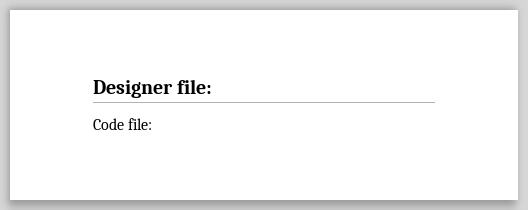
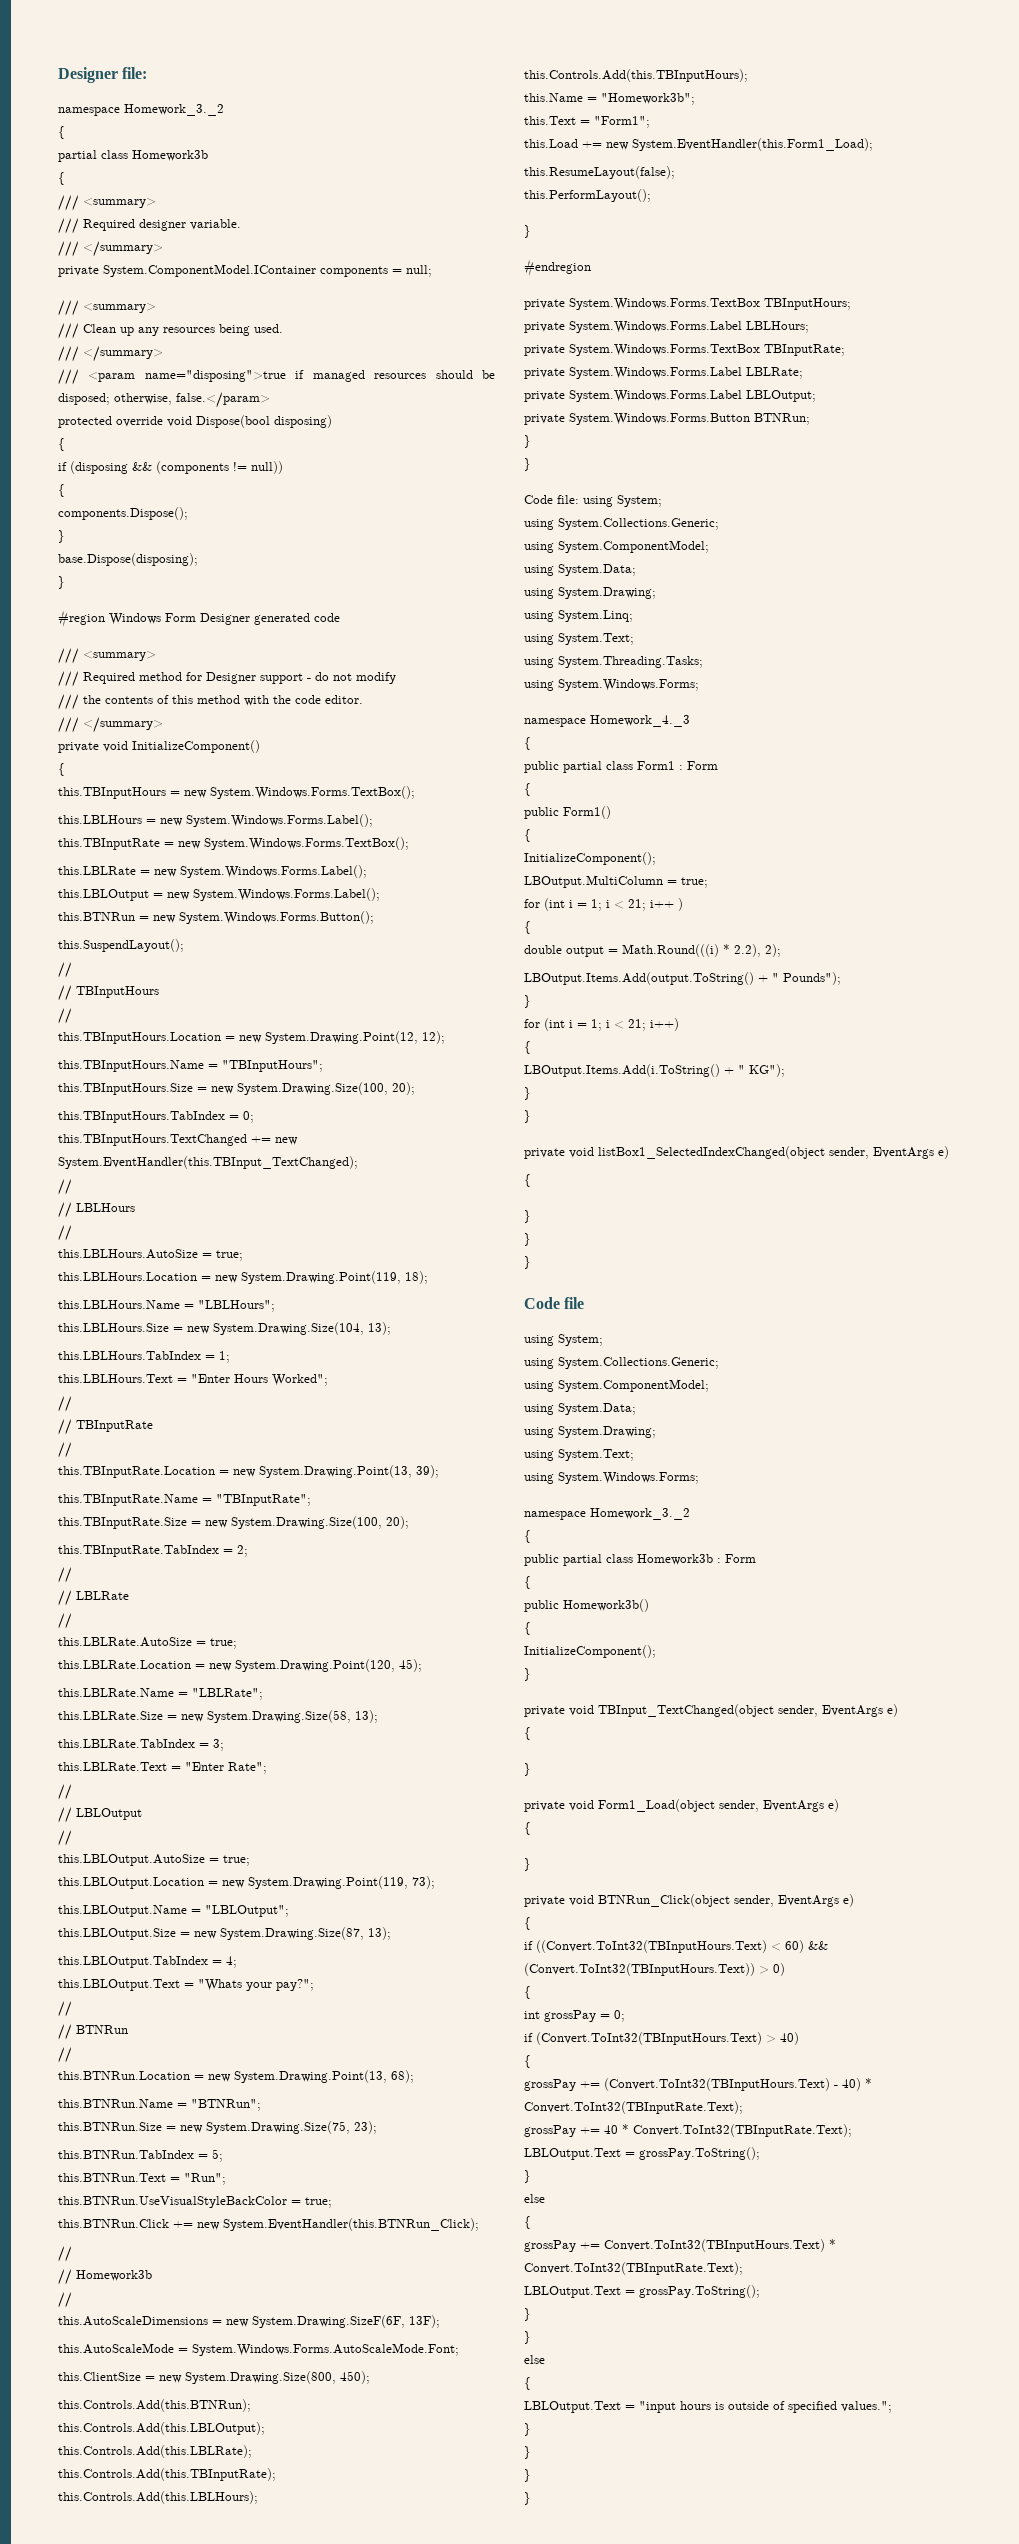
[93,118,153,130] Code file: -> [58,104,224,116] [58,126,65,139] [58,150,208,162] [58,172,65,185] [58,195,156,211] [58,218,241,234] [58,241,163,257] [58,264,432,277] [58,300,156,316] [58,323,283,339] [58,346,163,362] [58,369,495,385] [58,392,270,408] [58,415,332,428] [58,438,65,451] [58,461,283,474] [58,484,65,497] [58,507,188,520] [58,530,65,543] [58,553,198,566] [58,576,65,589] [58,610,340,627] [58,648,156,664] [58,671,396,687] [58,694,363,710] [58,717,163,733] [58,740,260,753] [58,763,65,776] [58,786,415,799] [58,814,373,827] [58,837,409,850] [58,865,367,878] [58,888,380,901] [58,911,374,924] [58,939,184,952] [58,962,72,978] [58,985,159,1001] [58,1008,72,1024] [58,1031,445,1044] [58,1060,323,1072] [58,1082,415,1095] [58,1111,254,1123] [58,1134,298,1146] [58,1156,358,1169] [58,1179,72,1195] [58,1202,135,1218] [58,1225,72,1241] [58,1249,243,1261] [58,1271,428,1284] [58,1300,275,1312] [58,1322,391,1335] [58,1351,230,1363] [58,1374,328,1386] [58,1396,72,1412] [58,1419,153,1435] [58,1442,72,1458] [58,1465,439,1478] [58,1494,311,1506] [58,1516,409,1529] [58,1545,248,1557] [58,1567,72,1583] [58,1590,129,1606] [58,1613,72,1629] [58,1637,237,1649] [58,1659,422,1672] [58,1688,263,1700] [58,1710,378,1723] [58,1739,224,1751] [58,1762,267,1774] [58,1784,72,1800] [58,1807,142,1823] [58,1830,72,1846] [58,1854,250,1866] [58,1876,435,1889] [58,1905,289,1917] [58,1927,391,1940] [58,1956,237,1968] [58,1979,314,1991] [58,2001,72,2017] [58,2024,128,2040] [58,2047,72,2063] [58,2070,414,2083] [58,2099,261,2111] [58,2121,377,2134] [58,2149,223,2162] [58,2173,226,2185] [58,2196,332,2208] [58,2218,479,2231] [58,2246,72,2262] [58,2269,152,2285] [58,2292,72,2308] [58,2315,440,2328] [58,2343,459,2356] [58,2371,370,2384] [58,2399,251,2412] [58,2422,265,2435] [58,2445,252,2458] [58,2468,276,2481] [58,2491,258,2504] [524,69,748,82] [524,93,695,105] [524,116,650,128] [524,138,873,151] [524,166,675,179] [524,189,651,202] [524,225,531,238] [524,259,591,276] [524,298,851,310] [524,321,809,333] [524,344,845,356] [524,367,803,379] [524,390,816,402] [524,413,810,425] [524,435,531,448] [524,458,531,471] [524,495,662,507] [524,518,719,530] [524,540,709,553] [524,564,636,576] [524,587,656,599] [524,610,633,622] [524,633,634,645] [524,656,703,668] [524,679,699,691] [524,715,690,727] [524,737,531,750] [524,761,718,773] [524,783,531,796] [524,806,611,819] [524,829,531,842] [524,852,656,865] [524,875,708,888] [524,898,683,911] [524,921,531,934] [524,944,781,957] [524,972,841,985] [524,995,531,1008] [524,1018,679,1031] [524,1041,531,1054] [524,1064,785,1077] [524,1087,531,1100] [524,1110,531,1123] [524,1146,949,1159] [524,1174,531,1187] [524,1210,531,1223] [524,1233,531,1246] [524,1256,531,1269] [524,1297,585,1309] [524,1334,603,1346] [524,1357,719,1369] [524,1379,709,1392] [524,1403,636,1415] [524,1426,656,1438] [524,1449,634,1461] [524,1472,699,1484] [524,1508,690,1520] [524,1530,531,1543] [524,1554,756,1566] [524,1576,531,1589] [524,1599,649,1612] [524,1622,531,1635] [524,1645,656,1658] [524,1668,531,1681] [524,1704,898,1717] [524,1727,531,1740] [524,1763,531,1776] [524,1799,839,1812] [524,1822,531,1835] [524,1858,531,1871] [524,1894,854,1907] [524,1917,531,1930] [524,1940,828,1953] [524,1963,785,1976] [524,1986,531,1999] [524,2010,625,2022] [524,2032,799,2045] [524,2055,531,2068] [524,2078,872,2091] [524,2101,743,2114] [524,2124,852,2137] [524,2147,760,2160] [524,2170,531,2183] [524,2194,545,2203] [524,2216,531,2229] [524,2239,836,2252] [524,2262,743,2275] [524,2285,760,2298] [524,2308,531,2321] [524,2331,531,2344] [524,2355,545,2364] [524,2377,531,2390] [524,2401,892,2413] [524,2423,531,2436] [524,2446,531,2459] [524,2469,531,2482] [524,2492,531,2505] namespace Homework_3._2 // { // partial class Homework3b // { // /// <summary> // /// Required designer variable. // /// </summary> // private System.ComponentModel.IContainer components = null; // /// <summary> // /// Clean up any resources being used. // /// </summary> // /// <param name="disposing">true if managed resources should be disposed; otherwise, false.</param> // protected override void Dispose(bool disposing) // { // if (disposing && (components != null)) // { // components.Dispose(); // } // base.Dispose(disposing); // } // #region Windows Form Designer generated code // /// <summary> // /// Required method for Designer support - do not modify // /// the contents of this method with the code editor. // /// </summary> // private void InitializeComponent() // { // this.TBInputHours = new System.Windows.Forms.TextBox(); // this.LBLHours = new System.Windows.Forms.Label(); // this.TBInputRate = new System.Windows.Forms.TextBox(); // this.LBLRate = new System.Windows.Forms.Label(); // this.LBLOutput = new System.Windows.Forms.Label(); // this.BTNRun = new System.Windows.Forms.Button(); // this.SuspendLayout(); // // // // TBInputHours // // // this.TBInputHours.Location = new System.Drawing.Point(12, 12); // this.TBInputHours.Name = "TBInputHours"; // this.TBInputHours.Size = new System.Drawing.Size(100, 20); // this.TBInputHours.TabIndex = 0; // this.TBInputHours.TextChanged += new System.EventHandler(this.TBInput_TextChanged); // // // // LBLHours // // // this.LBLHours.AutoSize = true; // this.LBLHours.Location = new System.Drawing.Point(119, 18); // this.LBLHours.Name = "LBLHours"; // this.LBLHours.Size = new System.Drawing.Size(104, 13); // this.LBLHours.TabIndex = 1; // this.LBLHours.Text = "Enter Hours Worked"; // // // // TBInputRate // // // this.TBInputRate.Location = new System.Drawing.Point(13, 39); // this.TBInputRate.Name = "TBInputRate"; // this.TBInputRate.Size = new System.Drawing.Size(100, 20); // this.TBInputRate.TabIndex = 2; // // // // LBLRate // // // this.LBLRate.AutoSize = true; // this.LBLRate.Location = new System.Drawing.Point(120, 45); // this.LBLRate.Name = "LBLRate"; // this.LBLRate.Size = new System.Drawing.Size(58, 13); // this.LBLRate.TabIndex = 3; // this.LBLRate.Text = "Enter Rate"; // // // // LBLOutput // // // this.LBLOutput.AutoSize = true; // this.LBLOutput.Location = new System.Drawing.Point(119, 73); // this.LBLOutput.Name = "LBLOutput"; // this.LBLOutput.Size = new System.Drawing.Size(87, 13); // this.LBLOutput.TabIndex = 4; // this.LBLOutput.Text = "Whats your pay?"; // // // // BTNRun // // // this.BTNRun.Location = new System.Drawing.Point(13, 68); // this.BTNRun.Name = "BTNRun"; // this.BTNRun.Size = new System.Drawing.Size(75, 23); // this.BTNRun.TabIndex = 5; // this.BTNRun.Text = "Run"; // this.BTNRun.UseVisualStyleBackColor = true; // this.BTNRun.Click += new System.EventHandler(this.BTNRun_Click); // // // // Homework3b // // // this.AutoScaleDimensions = new System.Drawing.SizeF(6F, 13F); // this.AutoScaleMode = System.Windows.Forms.AutoScaleMode.Font; // this.ClientSize = new System.Drawing.Size(800, 450); // this.Controls.Add(this.BTNRun); // this.Controls.Add(this.LBLOutput); // this.Controls.Add(this.LBLRate); // this.Controls.Add(this.TBInputRate); // this.Controls.Add(this.LBLHours); // this.Controls.Add(this.TBInputHours); // this.Name = "Homework3b"; // this.Text = "Form1"; // this.Load += new System.EventHandler(this.Form1_Load); // this.ResumeLayout(false); // this.PerformLayout(); // } // #endregion // private System.Windows.Forms.TextBox TBInputHours; // private System.Windows.Forms.Label LBLHours; // private System.Windows.Forms.TextBox TBInputRate; // private System.Windows.Forms.Label LBLRate; // private System.Windows.Forms.Label LBLOutput; // private System.Windows.Forms.Button BTNRun; // } // } // Code file: using System; // using System.Collections.Generic; // using System.ComponentModel; // using System.Data; // using System.Drawing; // using System.Linq; // using System.Text; // using System.Threading.Tasks; // using System.Windows.Forms; // namespace Homework_4._3 // { // public partial class Form1 : Form // { // public Form1() // { // InitializeComponent(); // LBOutput.MultiColumn = true; // for (int i = 1; i < 21; i++ ) // { // double output = Math.Round(((i) * 2.2), 2); // LBOutput.Items.Add(output.ToString() + " Pounds"); // } // for (int i = 1; i < 21; i++) // { // LBOutput.Items.Add(i.ToString() + " KG"); // } // } // private void listBox1_SelectedIndexChanged(object sender, EventArgs e) // { // } // } // } // Code file // using System; // using System.Collections.Generic; // using System.ComponentModel; // using System.Data; // using System.Drawing; // using System.Text; // using System.Windows.Forms; // namespace Homework_3._2 // { // public partial class Homework3b : Form // { // public Homework3b() // { // InitializeComponent(); // } // private void TBInput_TextChanged(object sender, EventArgs e) // { // } // private void Form1_Load(object sender, EventArgs e) // { // } // private void BTNRun_Click(object sender, EventArgs e) // { // if ((Convert.ToInt32(TBInputHours.Text) < 60) && (Convert.ToInt32(TBInputHours.Text)) > 0) // { // int grossPay = 0; // if (Convert.ToInt32(TBInputHours.Text) > 40) // { // grossPay += (Convert.ToInt32(TBInputHours.Text) - 40) * Convert.ToInt32(TBInputRate.Text); // grossPay += 40 * Convert.ToInt32(TBInputRate.Text); // LBLOutput.Text = grossPay.ToString(); // } // else // { // grossPay += Convert.ToInt32(TBInputHours.Text) * Convert.ToInt32(TBInputRate.Text); // LBLOutput.Text = grossPay.ToString(); // } // } // else // { // LBLOutput.Text = "input hours is outside of specified values."; // } // } // } // }

